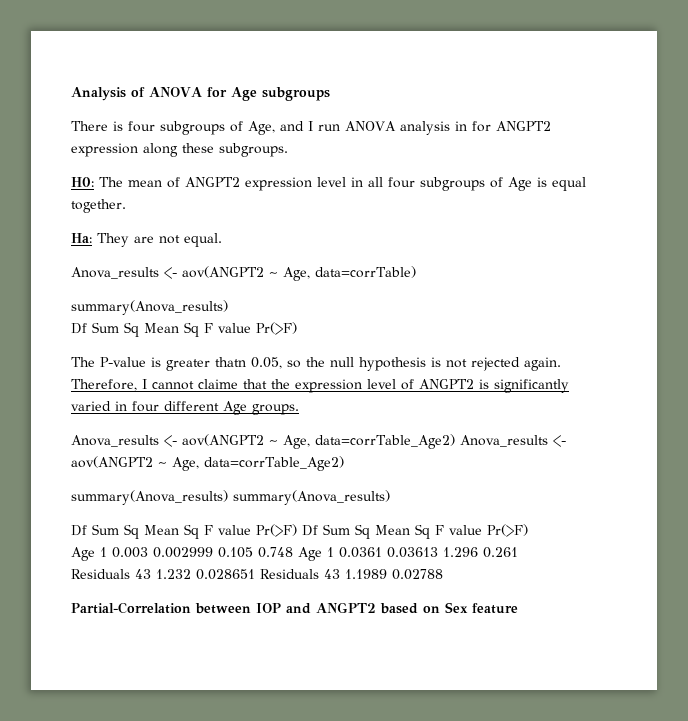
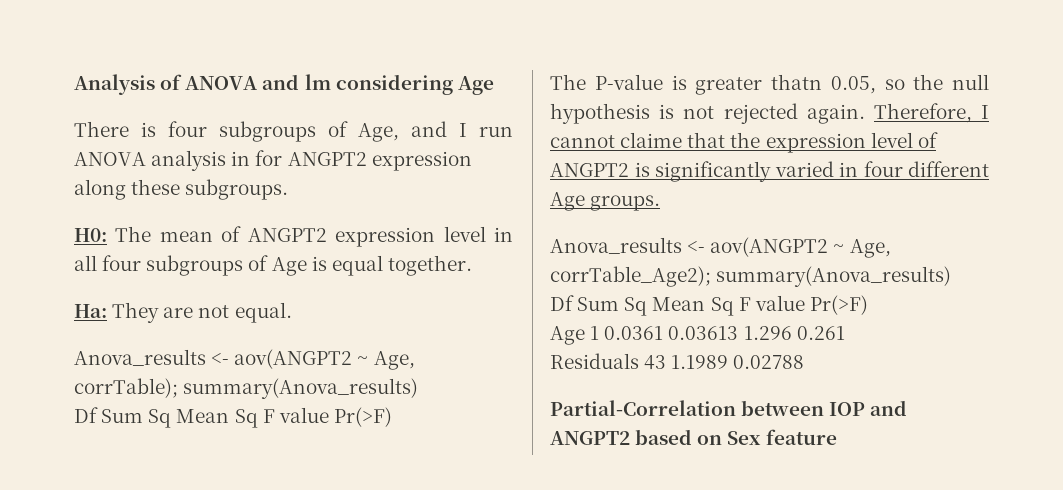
[206,87,330,101] for Age subgroups -> [262,74,494,95] and lm considering Age
[315,266,416,278] data=corrTable) // -> [74,378,178,398] corrTable);
[315,434,566,449] [71,456,344,471] [71,490,390,505] [71,524,528,539] [71,547,293,561] data=corrTable_Age2) Anova_results <- aov(ANGPT2 ~ Age, data=corrTable_Age2) // summary(Anova_results) summary(Anova_results) // Df Sum Sq Mean Sq F value Pr(>F) Df Sum Sq Mean Sq F value Pr(>F) // Age 1 0.003 0.002999 0.105 0.748 -> [550,266,952,287] [550,295,868,316] corrTable_Age2); summary(Anova_results) // Df Sum Sq Mean Sq F value Pr(>F) //
[156,569,340,580] 1.232 0.028651 Residuals 43 -> (667, 362) none

